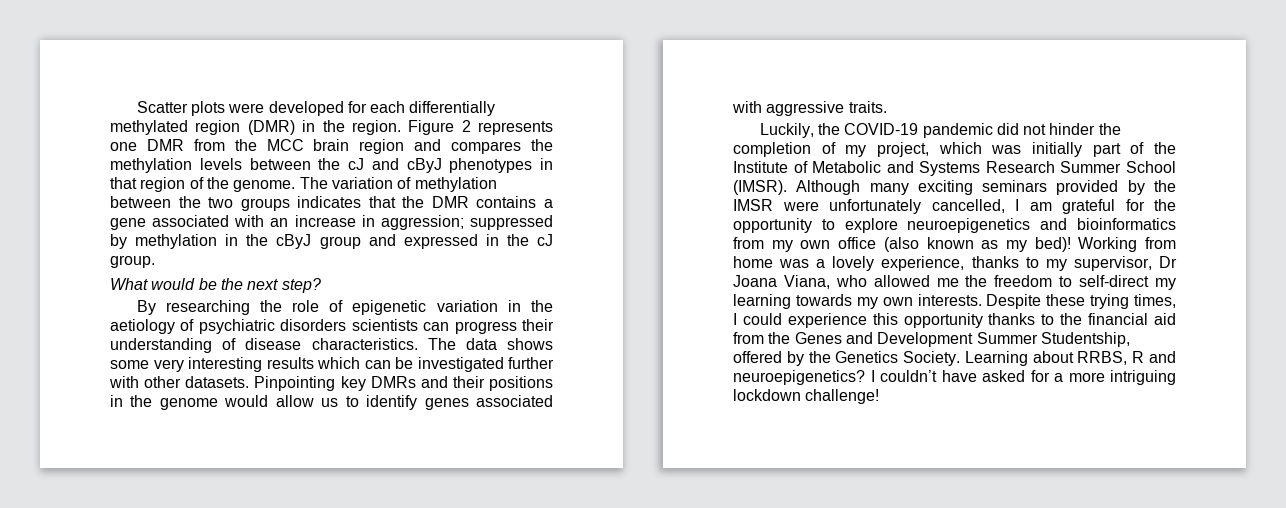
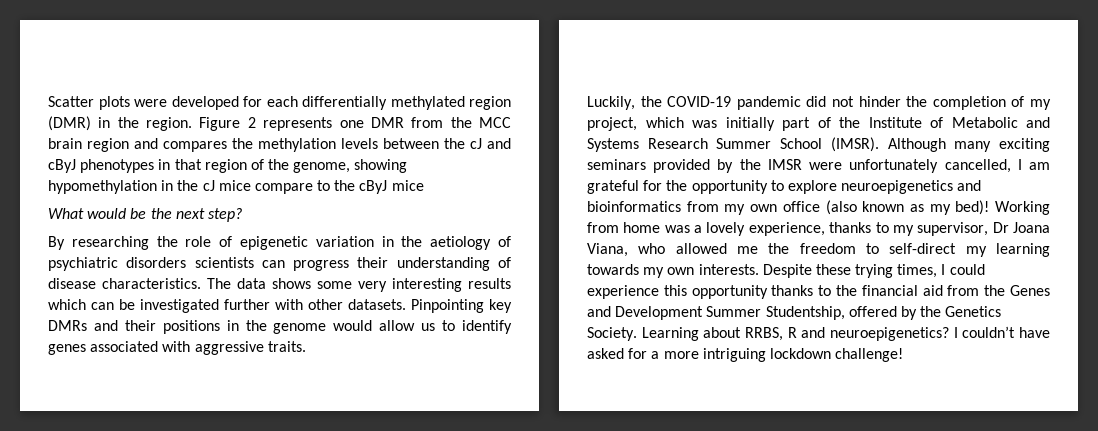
[233,177,497,192] [110,196,553,211] [110,215,553,230] [110,234,553,249] [110,255,155,268] genome. The variation of methylation between the two groups indicates that the DMR contains a gene associated with an increase in aggression; suppressed by methylation in the cByJ group and expressed in the cJ group. -> [293,159,408,173] [48,180,424,194] genome, showing hypomethylation in the cJ mice compare to the cByJ mice

